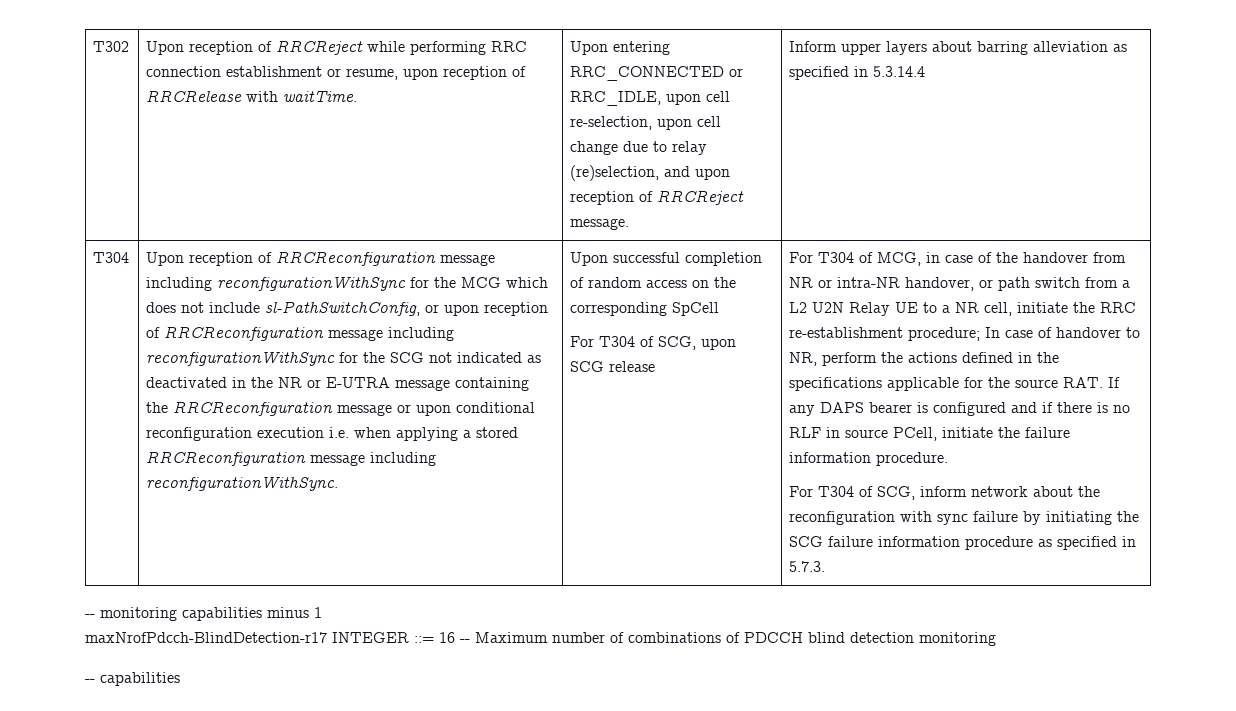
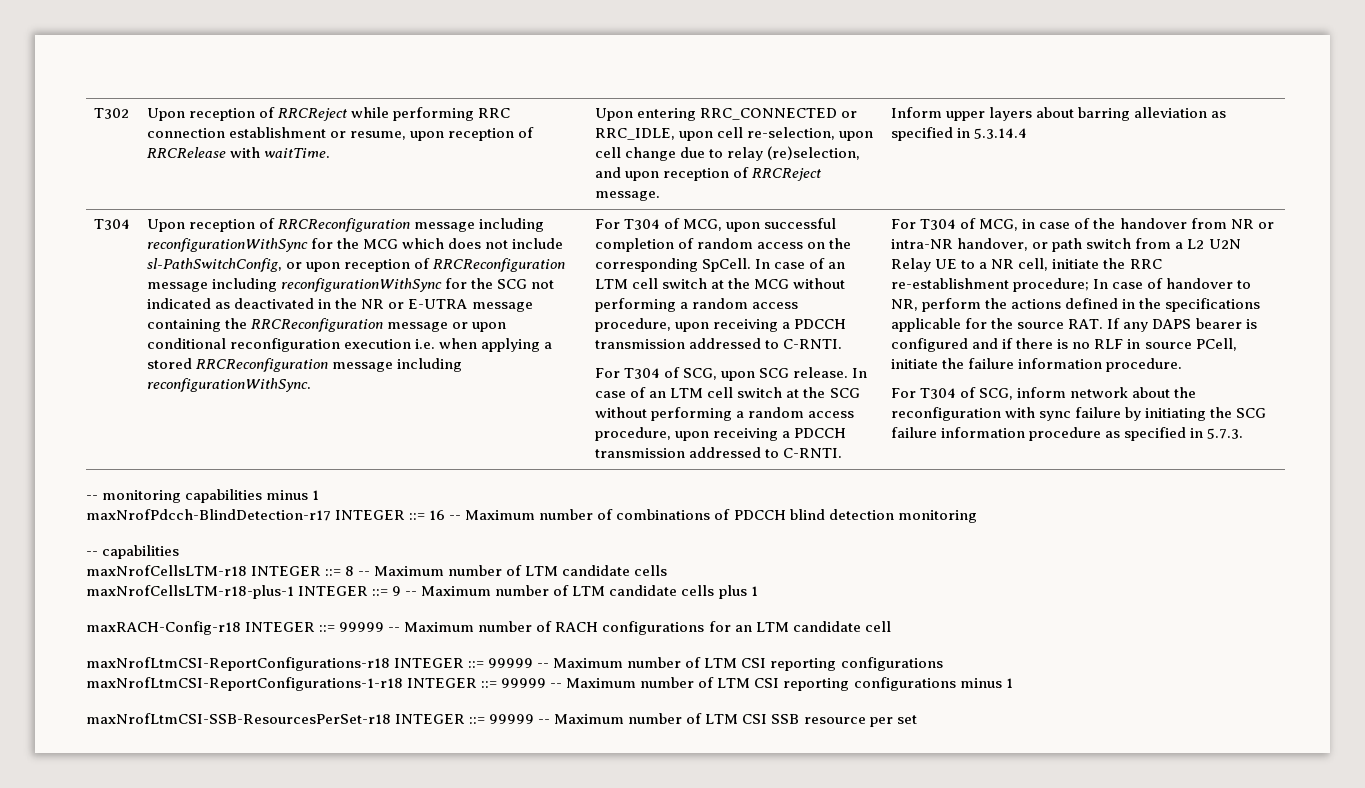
[570,252,609,266] Upon -> [595,218,761,232] For T304 of MCG, upon
[672,302,720,316] SpCell -> [702,258,846,272] [595,278,846,289] [595,298,799,312] [595,318,847,332] [595,338,843,349] SpCell. In case of an LTM cell switch at the MCG without performing a random access procedure, upon receiving a PDCCH transmission addressed to C-RNTI.
[609,361,656,372] release -> [793,367,868,378] [595,387,860,398] [595,407,855,421] [595,427,847,441] [595,447,843,458] release. In case of an LTM cell switch at the SCG without performing a random access procedure, upon receiving a PDCCH transmission addressed to C-RNTI.
(180, 679) none -> [86,565,668,576] [86,585,758,599] [86,621,891,635] [86,657,943,671] [86,677,1013,691] [86,713,917,727] // maxNrofCellsLTM-r18 INTEGER ::= 8 -- Maximum number of LTM candidate cells // maxNrofCellsLTM-r18-plus-1 INTEGER ::= 9 -- Maximum number of LTM candidate cells plus 1 // maxRACH-Config-r18 INTEGER ::= 99999 -- Maximum number of RACH configurations for an LTM candidate cell // maxNrofLtmCSI-ReportConfigurations-r18 INTEGER ::= 99999 -- Maximum number of LTM CSI reporting configurations // maxNrofLtmCSI-ReportConfigurations-1-r18 INTEGER ::= 99999 -- Maximum number of LTM CSI reporting configurations minus 1 // maxNrofLtmCSI-SSB-ResourcesPerSet-r18 INTEGER ::= 99999 -- Maximum number of LTM CSI SSB resource per set

